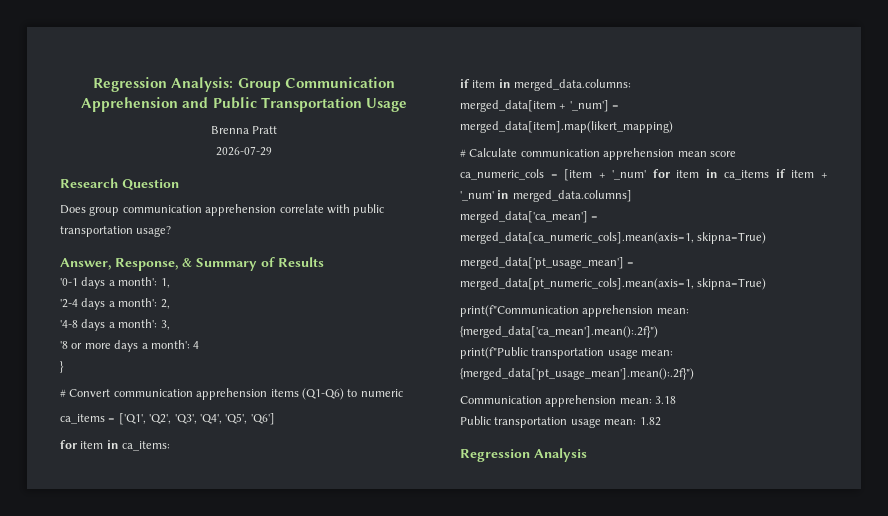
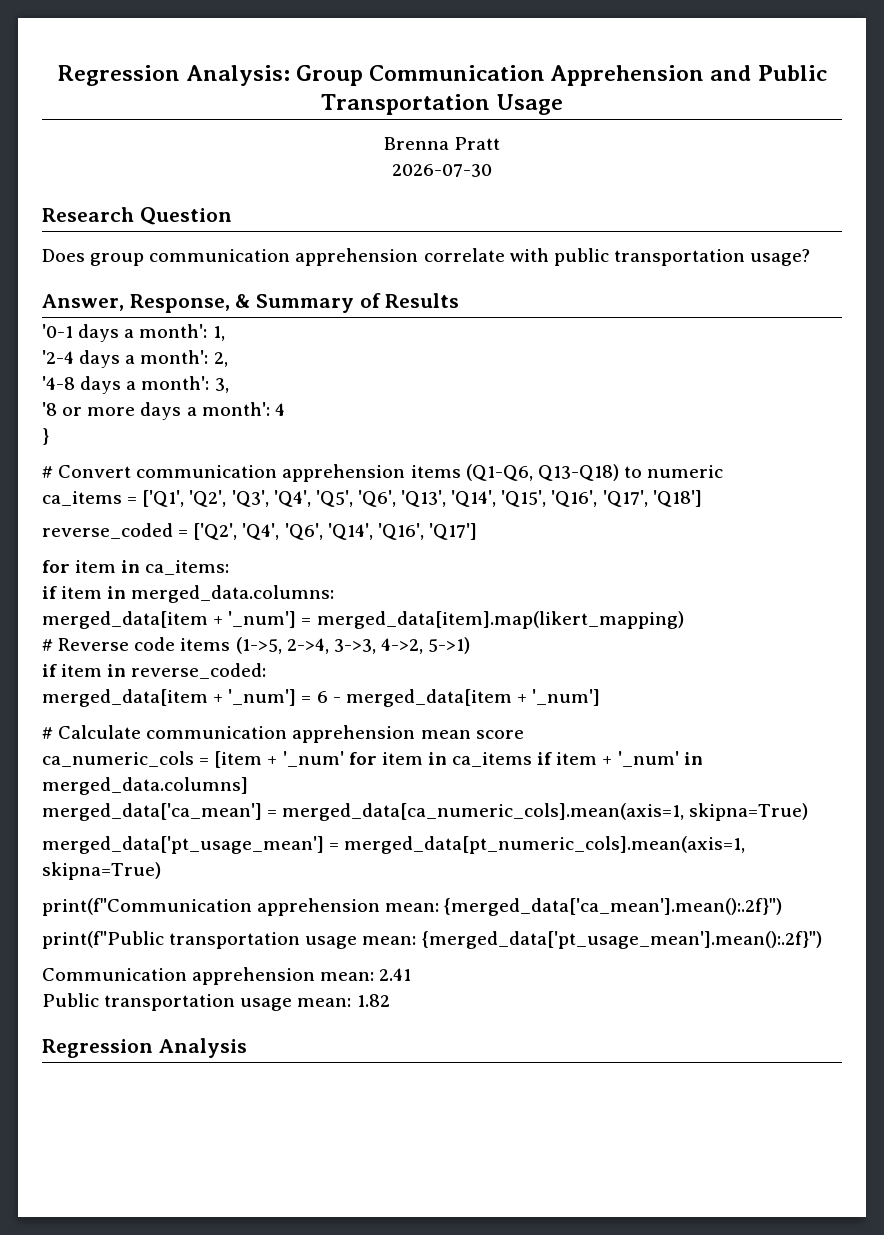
[216,146,272,156] 2026-07-29 -> [392,164,492,177] 2026-07-30
[301,388,344,400] (Q1-Q6) -> [465,464,619,481] (Q1-Q6, Q13-Q18)
[250,413,275,425] 'Q6'] -> [357,490,702,507] [42,523,477,540] 'Q6', 'Q13', 'Q14', 'Q15', 'Q16', 'Q17', 'Q18'] // reverse_coded = ['Q2', 'Q4', 'Q6', 'Q14', 'Q16', 'Q17']
(673, 127) none -> [42,637,471,654] [42,663,267,679] [42,689,601,707] // # Reverse code items (1->5, 2->4, 3->3, 4->2, 5->1) // if item in reverse_coded: // merged_data[item + '_num'] = 6 - merged_data[item + '_num']
[655,396,677,404] 3.18 -> [379,968,412,981] 2.41

